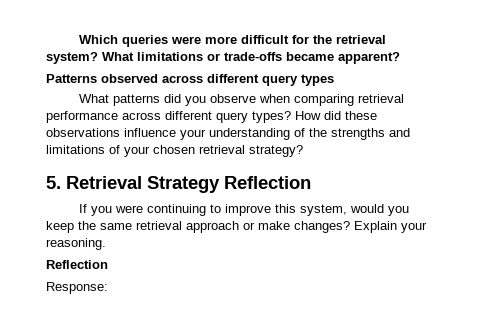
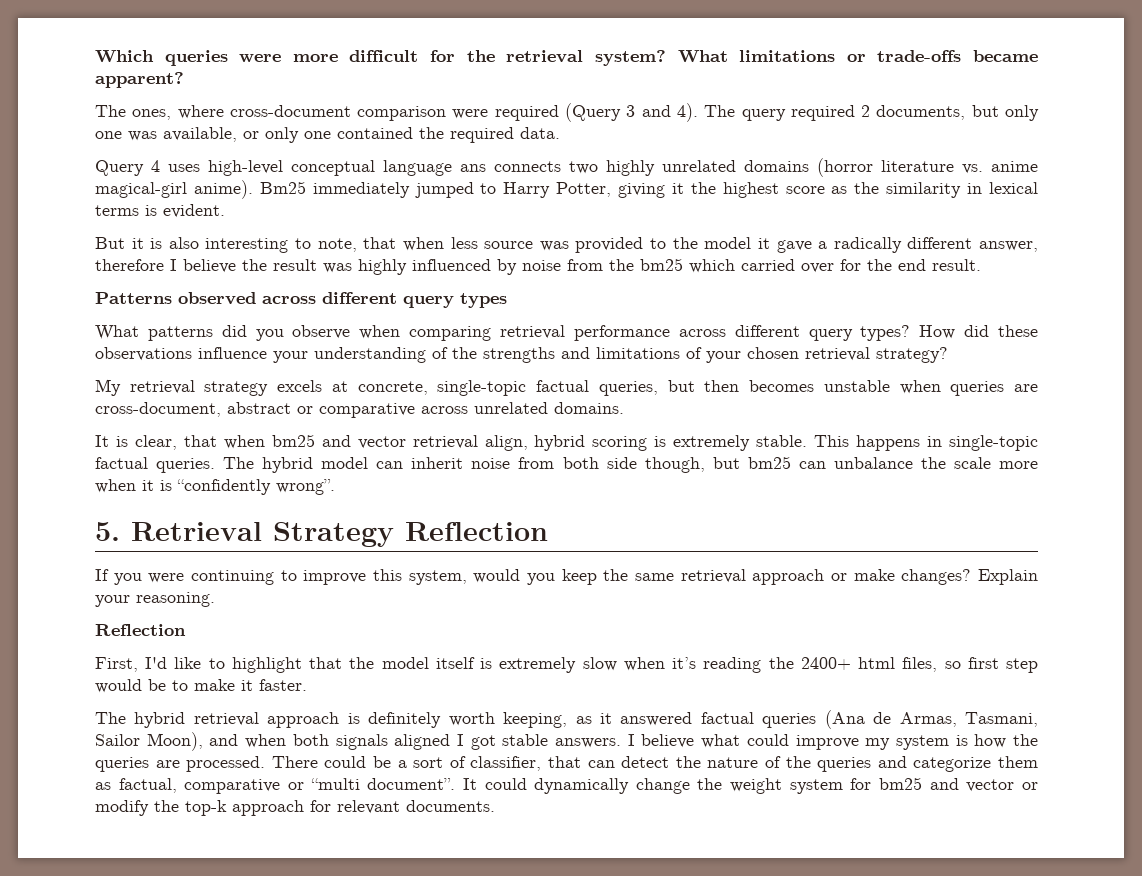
(400, 58) none -> [95,103,1039,122] [95,127,560,143] [95,158,1038,177] [95,180,1038,199] [95,204,225,218] [95,237,1038,253] [95,258,981,275] // The ones, where cross-document comparison were required (Query 3 and 4). The query required 2 documents, but only one was available, or only one contained the required data. // Query 4 uses high-level conceptual language ans connects two highly unrelated domains (horror literature vs. anime magical-girl anime). Bm25 immediately jumped to Harry Potter, giving it the highest score as the similarity in lexical terms is evident. // But it is also interesting to note, that when less source was provided to the model it gave a radically different answer, therefore I believe the result was highly influenced by noise from the bm25 which carried over for the end result.
(303, 151) none -> [95,379,1039,396] [95,402,624,418] [95,434,1038,451] [95,456,1038,473] [95,479,335,495] // My retrieval strategy excels at concrete, single-topic factual queries, but then becomes unstable when queries are cross-document, abstract or comparative across unrelated domains. // It is clear, that when bm25 and vector retrieval align, hybrid scoring is extremely stable. This happens in single-topic factual queries. The hybrid model can inherit noise from both side though, but bm25 can unbalance the scale more when it is “confidently wrong”.
[46,282,108,294] Response: -> [95,657,1038,673] [95,679,307,693] [95,710,1038,729] [95,732,1039,751] [95,756,1039,772] [95,777,1038,794] [95,800,495,816] First, I'd like to highlight that the model itself is extremely slow when it’s reading the 2400+ html files, so first step would be to make it faster. // The hybrid retrieval approach is definitely worth keeping, as it answered factual queries (Ana de Armas, Tasmani, Sailor Moon), and when both signals aligned I got stable answers. I believe what could improve my system is how the queries are processed. There could be a sort of classifier, that can detect the nature of the queries and categorize them as factual, comparative or “multi document”. It could dynamically change the weight system for bm25 and vector or modify the top-k approach for relevant documents.

